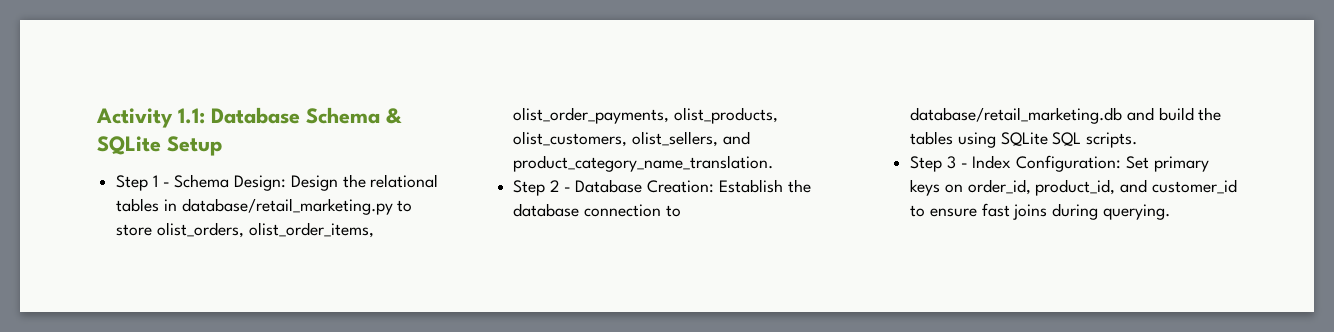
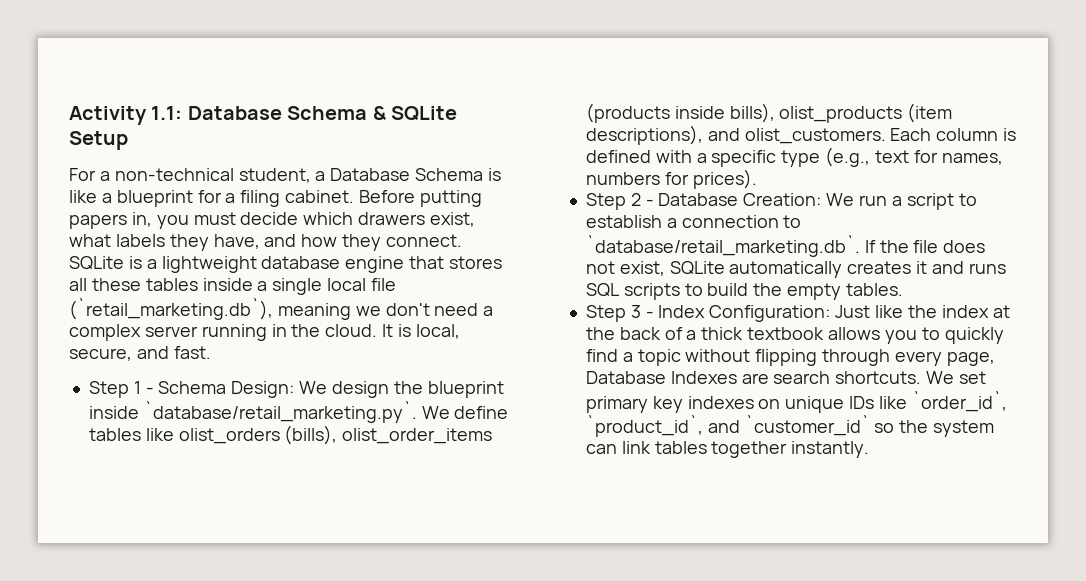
(222, 146) none -> [69,168,502,183] [69,190,482,207] [69,212,476,229] [69,234,463,251] [69,256,503,273] [69,278,397,295] [69,298,494,320] [69,324,460,341] [69,346,211,361] // For a non-technical student, a Database Schema is like a blueprint for a filing cabinet. Before putting papers in, you must decide which drawers exist, what labels they have, and how they connect. SQLite is a lightweight database engine that stores all these tables inside a single local file (`retail_marketing.db`), meaning we don't need a complex server running in the cloud. It is local, secure, and fast.
[290,174,439,191] [116,198,413,215] [116,222,374,238] [513,107,778,124] [513,131,750,147] [513,155,774,172] Design the relational tables in database/retail_marketing.py to store olist_orders, olist_order_items, olist_order_payments, olist_products, olist_customers, olist_sellers, and product_category_name_translation. -> [299,381,504,398] [88,401,509,423] [88,425,493,445] [585,103,953,123] [585,125,1017,145] [585,147,1003,167] [585,169,757,189] We design the blueprint inside `database/retail_marketing.py`. We define tables like olist_orders (bills), olist_order_items (products inside bills), olist_products (item descriptions), and olist_customers. Each column is defined with a specific type (e.g., text for names, numbers for prices).
[718,179,811,193] [513,203,681,217] [910,107,1222,124] [910,131,1138,148] Establish the database connection to database/retail_marketing.db and build the tables using SQLite SQL scripts. -> [826,193,977,210] [585,215,802,228] [585,235,986,257] [585,261,1006,278] [585,283,903,300] We run a script to establish a connection to `database/retail_marketing.db`. If the file does not exist, SQLite automatically creates it and runs SQL scripts to build the empty tables.
[1125,156,1209,172] [910,179,1237,196] [910,203,1170,220] Set primary keys on order_id, product_id, and customer_id to ensure fast joins during querying. -> [835,305,1010,318] [585,327,1004,344] [585,349,995,366] [585,371,986,384] [585,391,1007,413] [585,415,995,437] [585,441,870,458] Just like the index at the back of a thick textbook allows you to quickly find a topic without flipping through every page, Database Indexes are search shortcuts. We set primary key indexes on unique IDs like `order_id`, `product_id`, and `customer_id` so the system can link tables together instantly.

